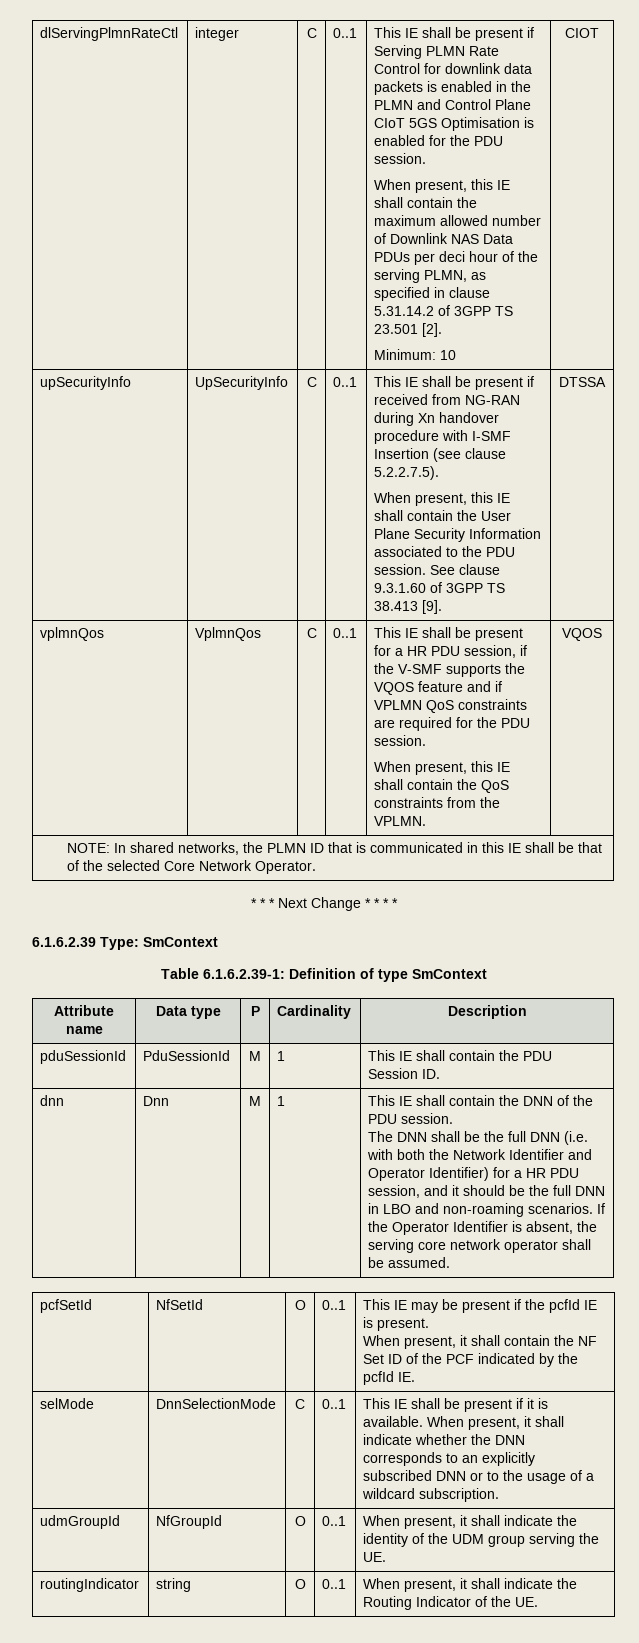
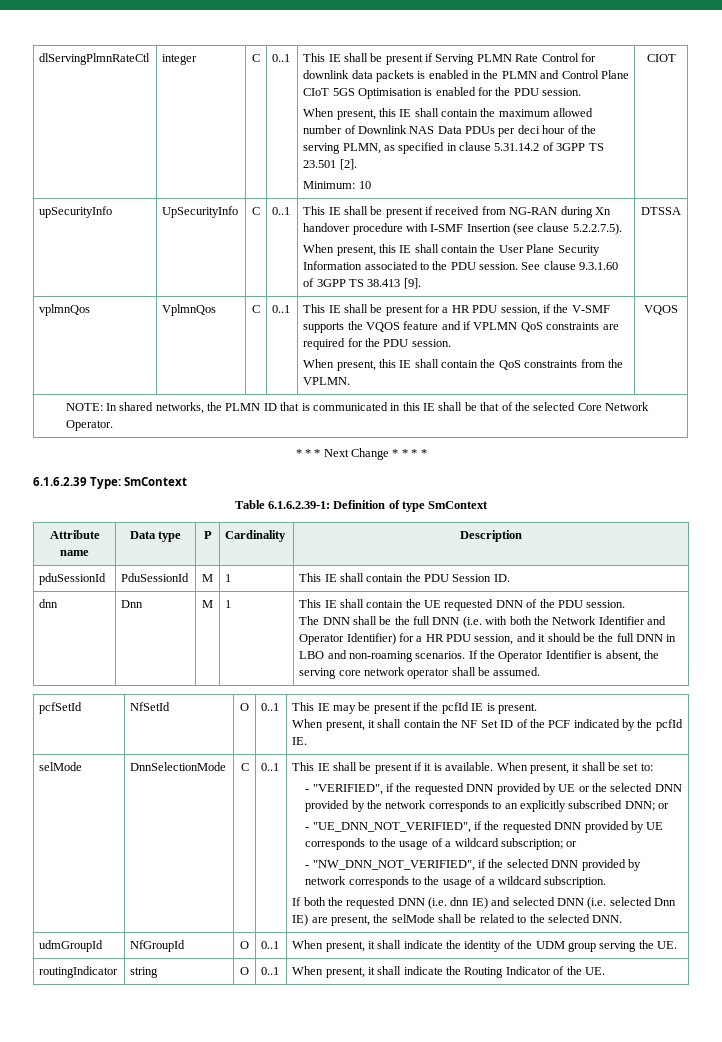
(520, 1100) none -> [423,599,494,611] UE requested
[363,1434,526,1445] indicate whether the DNN -> [607,762,653,771] [305,783,682,795] [305,800,427,812] be set to: // - "VERIFIED", if the requested DNN provided by UE or the selected DNN provided by the network
[436,1471,484,1481] DNN or -> [624,801,670,811] [305,821,664,833] [305,838,578,850] [305,859,641,871] [305,876,409,888] DNN; or // - "UE_DNN_NOT_VERIFIED", if the requested DNN provided by UE corresponds to the usage of a wildcard subscription; or // - "NW_DNN_NOT_VERIFIED", if the selected DNN provided by network corresponds
(500, 1495) none -> [292,897,676,909] [292,914,623,926] // If both the requested DNN (i.e. dnn IE) and selected DNN (i.e. selected Dnn IE) are present, the selMode shall be related to the selected DNN.

